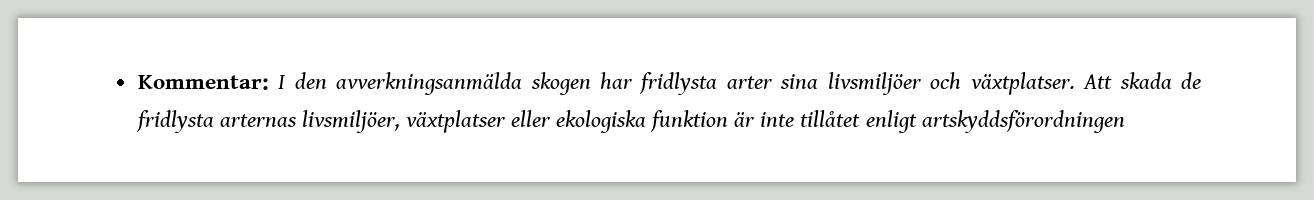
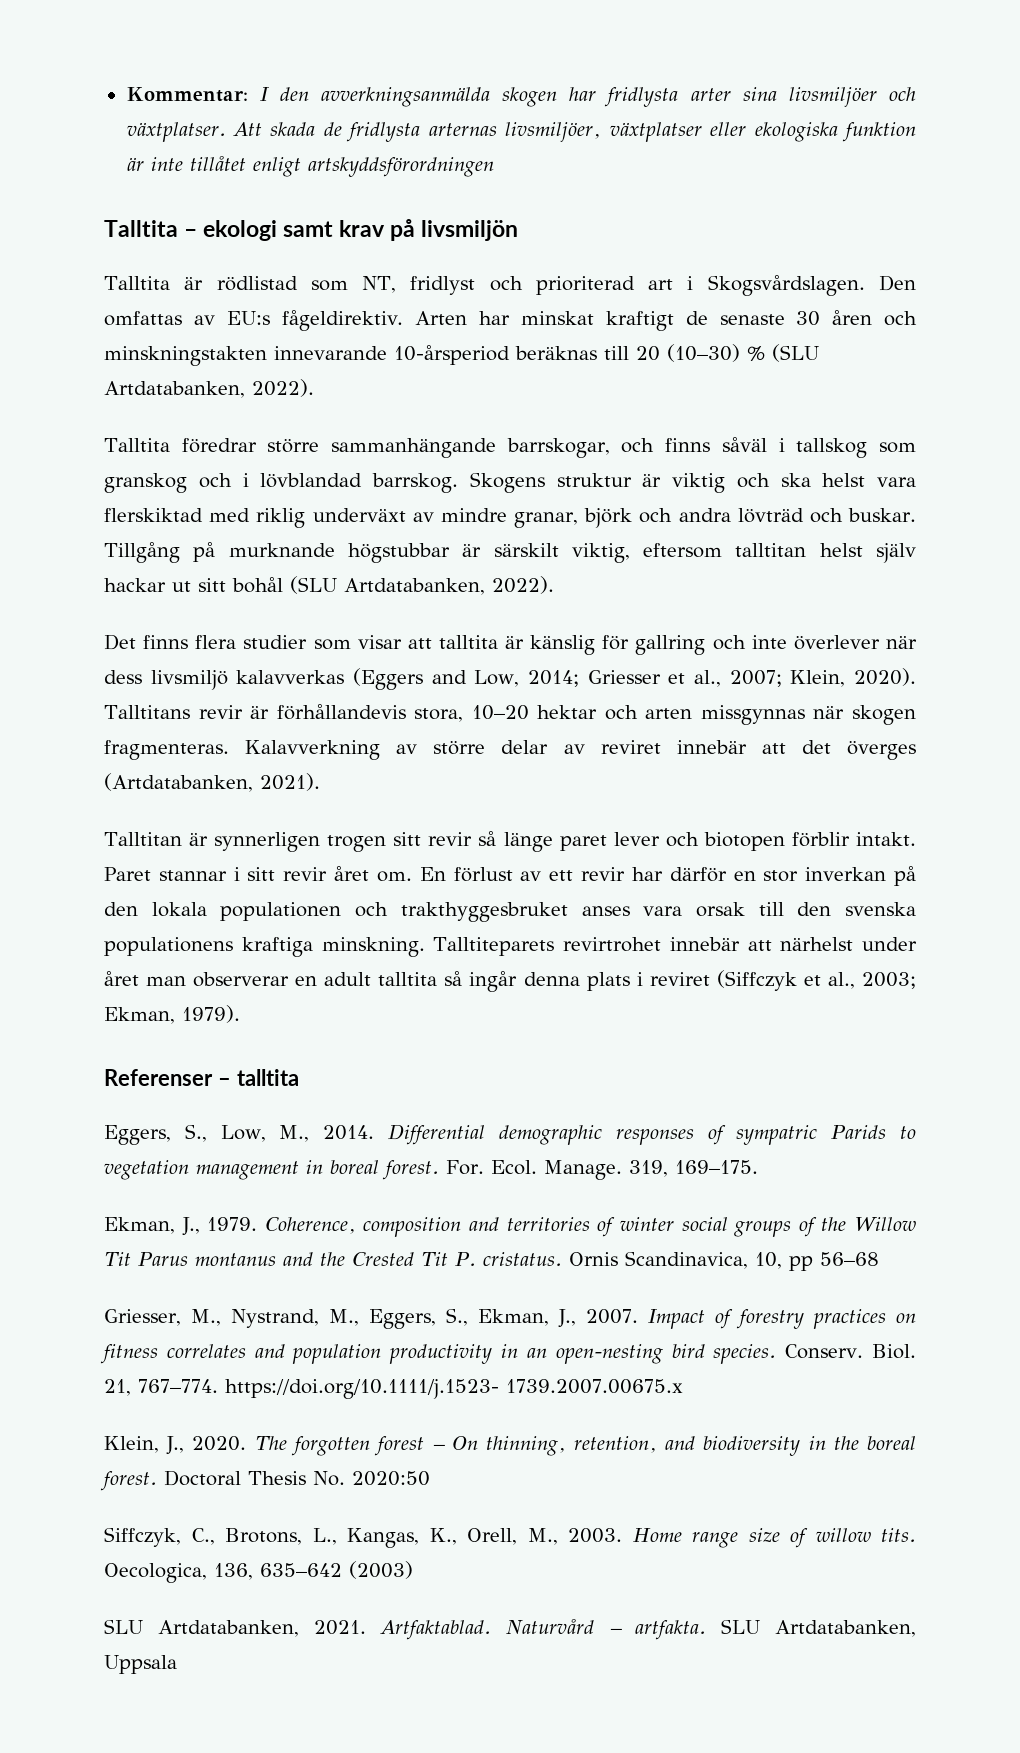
(1125, 121) none -> [104,219,519,241] [104,275,916,296] [104,310,917,331] [104,344,819,366] [104,379,314,398] [104,437,916,458] [104,472,916,493] [104,508,917,528] [104,542,916,563] [104,576,554,595] [104,634,917,655] [104,668,917,690] [104,704,916,725] [104,740,917,760] [104,773,320,792] [104,831,916,852] [104,866,916,886] [104,902,917,922] [104,937,917,957] [104,970,917,992] [104,1005,240,1024] [104,1069,299,1086] [104,1124,916,1145] [104,1160,758,1180] [104,1217,917,1237] [104,1251,879,1271] [104,1308,916,1329] [100,1344,917,1364] [104,1379,683,1399] [104,1436,916,1456] [100,1470,430,1491] [104,1527,916,1548] [104,1561,413,1583] [104,1619,916,1640] [104,1655,177,1674] // Talltita – ekologi samt krav på livsmiljön // Talltita är rödlistad som NT, fridlyst och prioriterad art i Skogsvårdslagen. Den omfattas av EU:s fågeldirektiv. Arten har minskat kraftigt de senaste 30 åren och minskningstakten innevarande 10-årsperiod beräknas till 20 (10–30) % (SLU Artdatabanken, 2022). // Talltita föredrar större sammanhängande barrskogar, och finns såväl i tallskog som granskog och i lövblandad barrskog. Skogens struktur är viktig och ska helst vara flerskiktad med riklig underväxt av mindre granar, björk och andra lövträd och buskar. Tillgång på murknande högstubbar är särskilt viktig, eftersom talltitan helst själv hackar ut sitt bohål (SLU Artdatabanken, 2022). // Det finns flera studier som visar att talltita är känslig för gallring och inte överlever när dess livsmiljö kalavverkas (Eggers and Low, 2014; Griesser et al., 2007; Klein, 2020). Talltitans revir är förhållandevis stora, 10–20 hektar och arten missgynnas när skogen fragmenteras. Kalavverkning av större delar av reviret innebär att det överges (Artdatabanken, 2021). // Talltitan är synnerligen trogen sitt revir så länge paret lever och biotopen förblir intakt. Paret stannar i sitt revir året om. En förlust av ett revir har därför en stor inverkan på den lokala populationen och trakthyggesbruket anses vara orsak till den svenska populationens kraftiga minskning. Talltiteparets revirtrohet innebär att närhelst under året man observerar en adult talltita så ingår denna plats i reviret (Siffczyk et al., 2003; Ekman, 1979). // Referenser – talltita // Eggers, S., Low, M., 2014. Differential demographic responses of sympatric Parids to vegetation management in boreal forest. For. Ecol. Manage. 319, 169–175. // Ekman, J., 1979. Coherence, composition and territories of winter social groups of the Willow Tit Parus montanus and the Crested Tit P. cristatus. Ornis Scandinavica, 10, pp 56–68 // Griesser, M., Nystrand, M., Eggers, S., Ekman, J., 2007. Impact of forestry practices on fitness correlates and population productivity in an open-nesting bird species. Conserv. Biol. 21, 767–774. https://doi.org/10.1111/j.1523- 1739.2007.00675.x // Klein, J., 2020. The forgotten forest – On thinning, retention, and biodiversity in the boreal forest. Doctoral Thesis No. 2020:50 // Siffczyk, C., Brotons, L., Kangas, K., Orell, M., 2003. Home range size of willow tits. Oecologica, 136, 635–642 (2003) // SLU Artdatabanken, 2021. Artfaktablad. Naturvård – artfakta. SLU Artdatabanken, Uppsala

